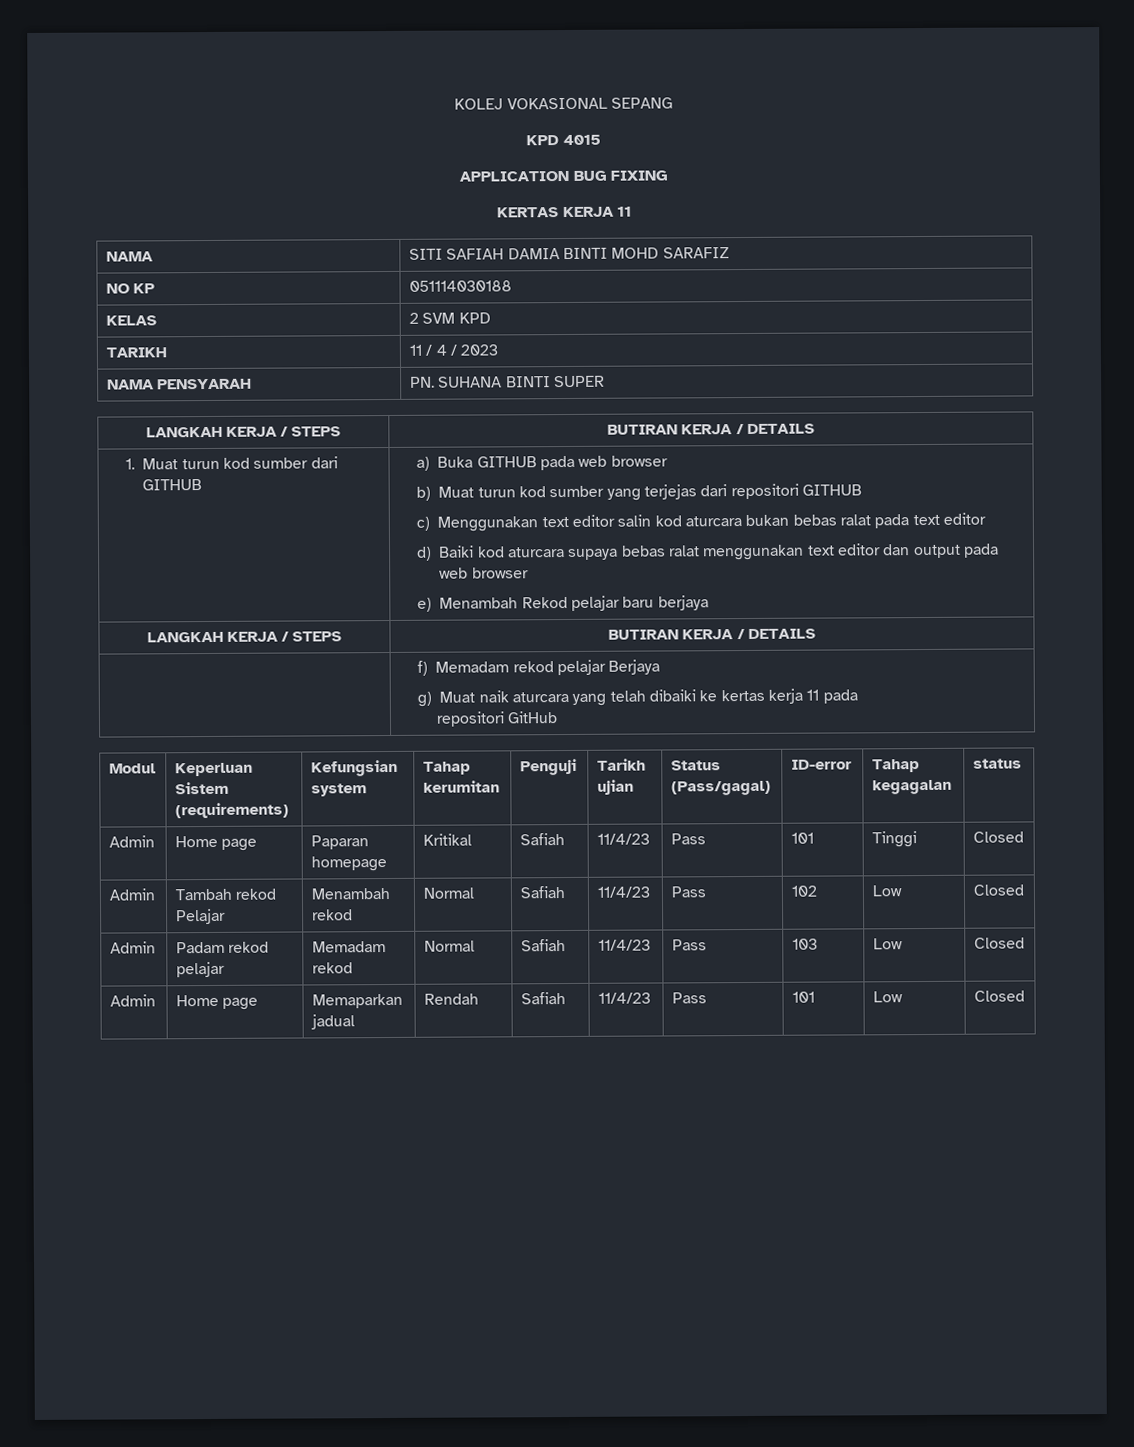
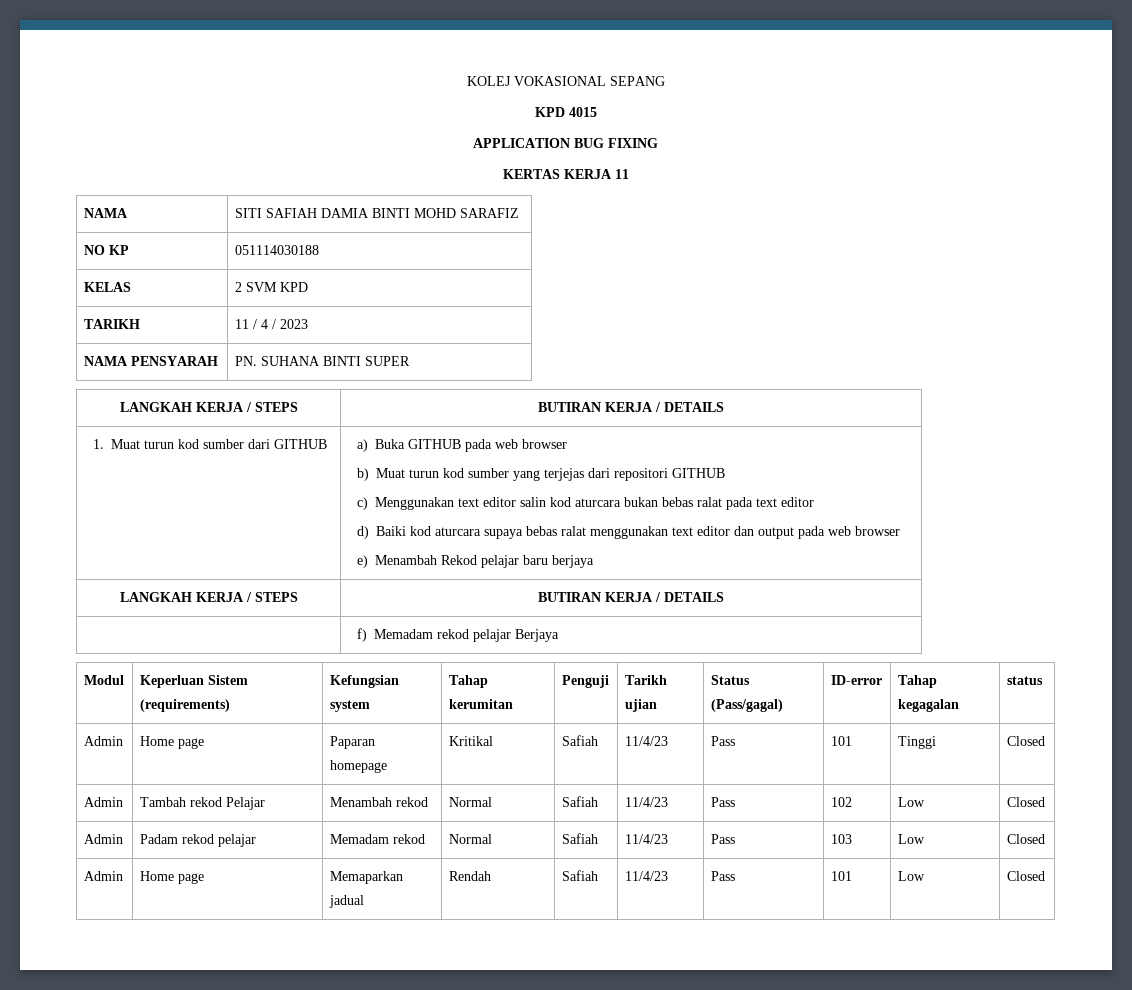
[417,688,858,707] [435,711,558,727] // g) Muat naik aturcara yang telah dibaiki ke kertas kerja 11 pada // repositori GitHub -> (560, 635) none

